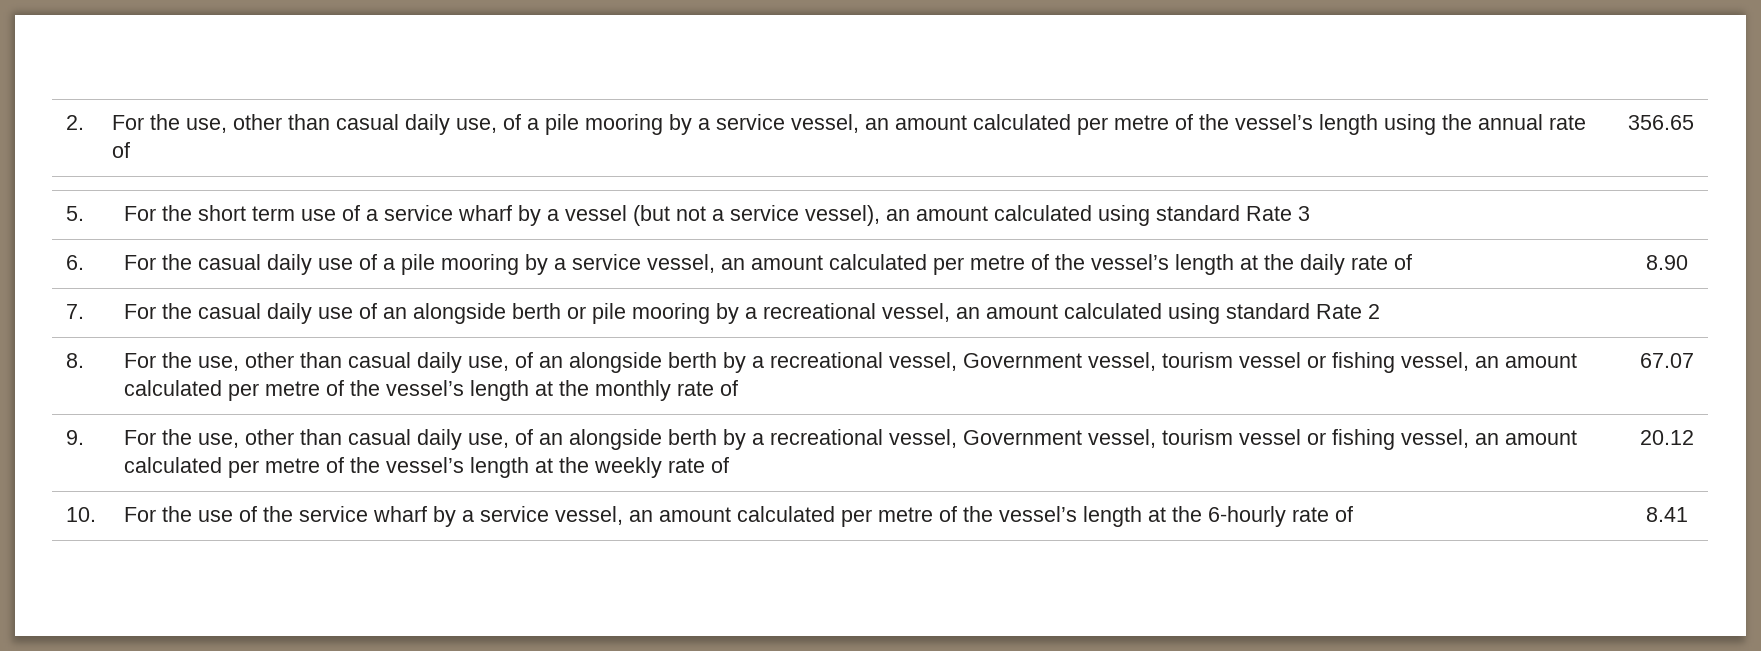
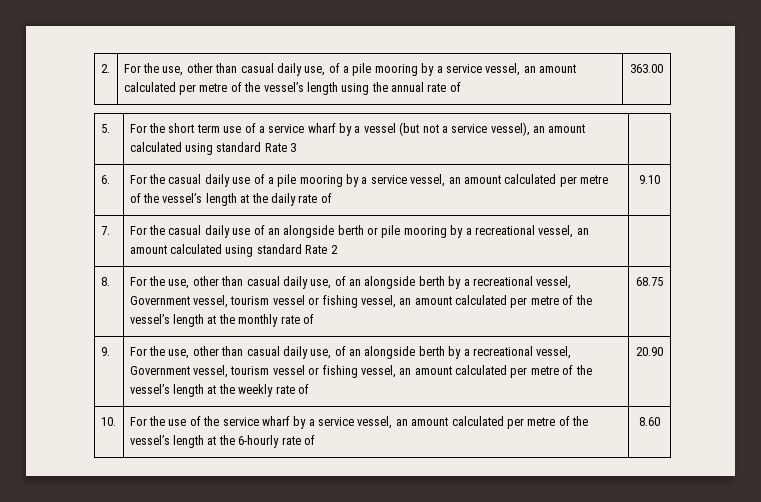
[1627,115,1694,130] 356.65 -> [630,64,663,73] 363.00
[1645,255,1688,270] 8.90 -> [639,175,660,184] 9.10
[1639,353,1694,368] 67.07 -> [636,277,663,286] 68.75
[1639,430,1694,445] 20.12 -> [636,347,663,356] 20.90
[1645,507,1688,522] 8.41 -> [639,417,660,426] 8.60

